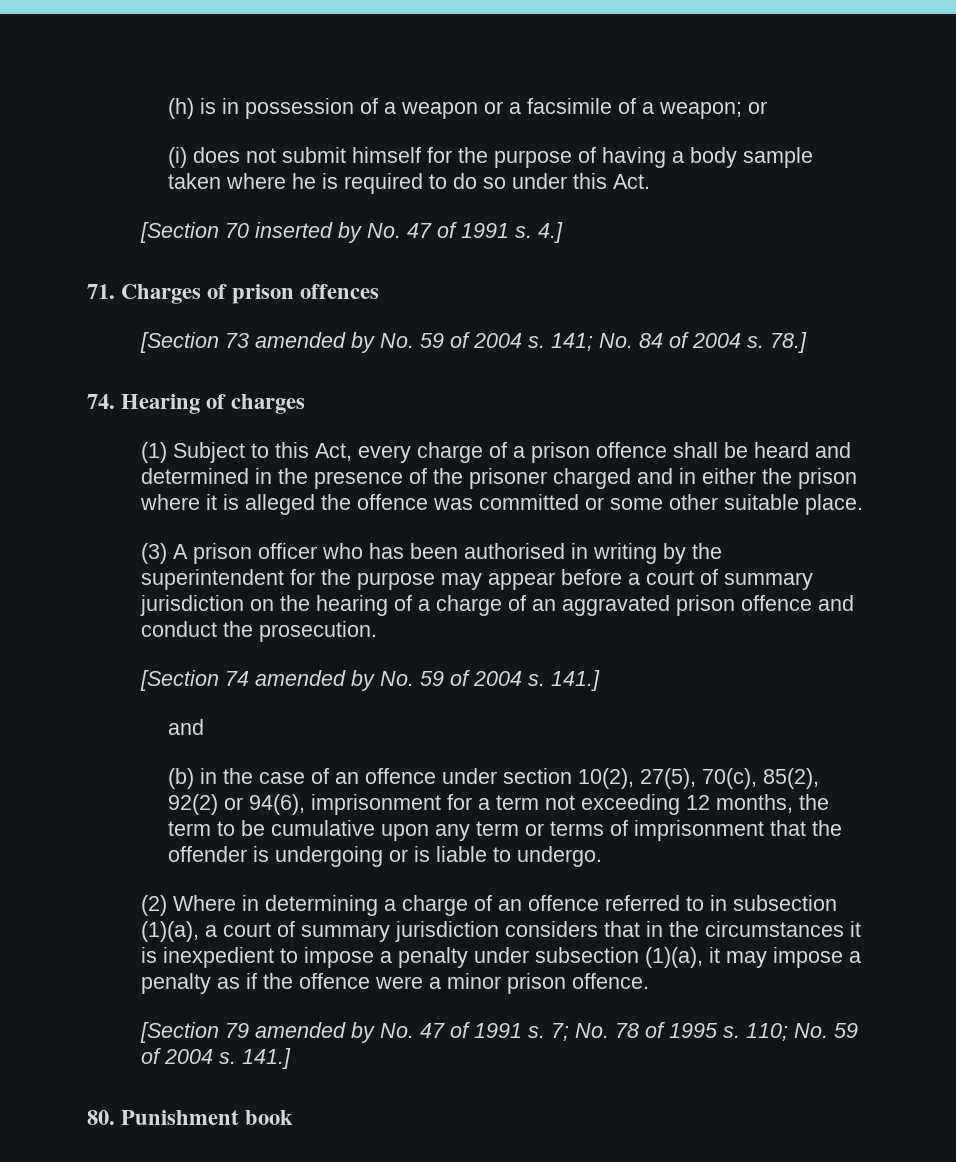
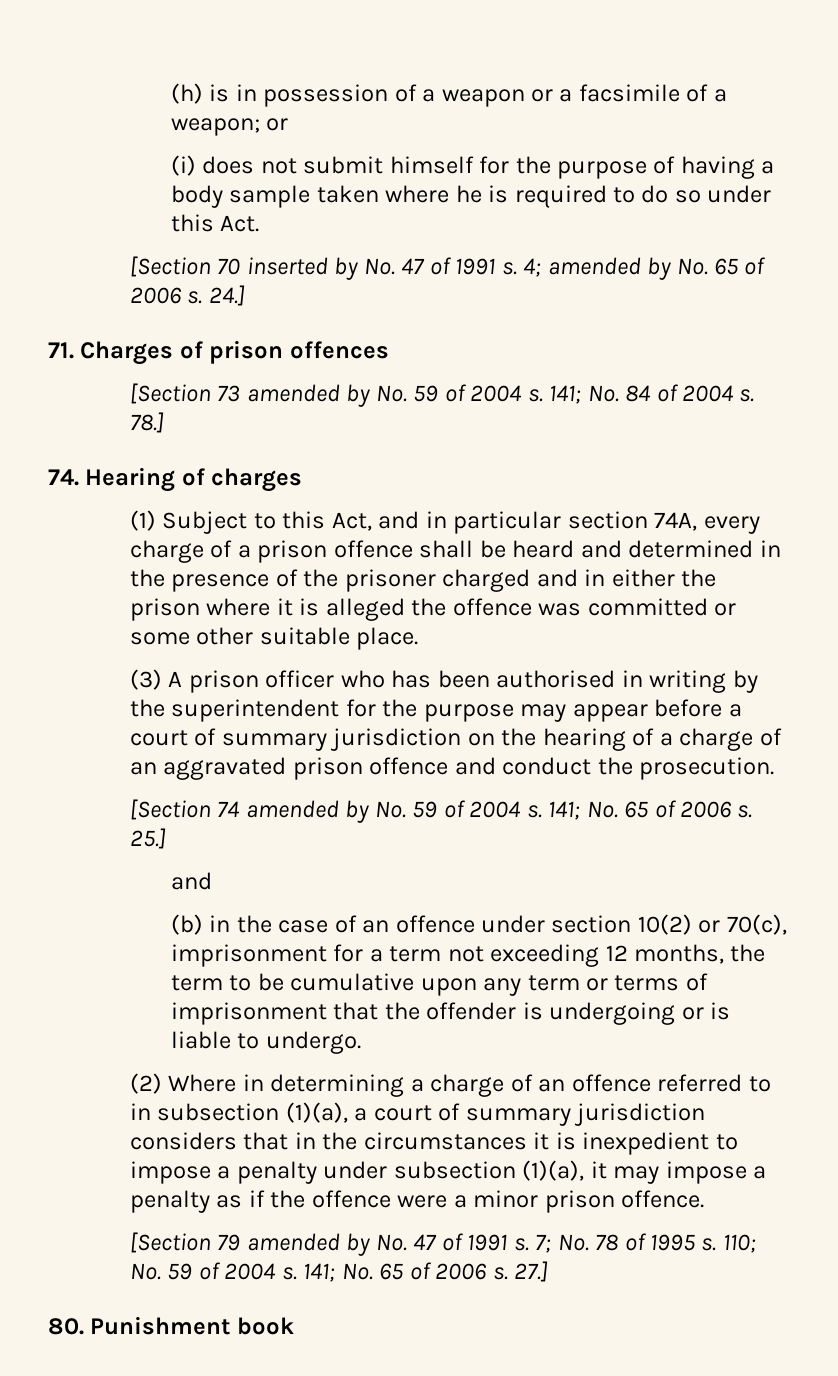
[538,222,564,243] 4.] -> [523,257,767,280] [129,285,245,306] 4; amended by No. 65 of 2006 s. 24.]
(353, 452) none -> [378,511,698,534] and in particular section 74A,
[551,670,601,691] 141.] -> [548,800,753,820] [129,828,166,849] 141; No. 65 of 2006 s. 25.]
[578,768,820,789] [168,794,306,815] 10(2), 27(5), 70(c), 85(2), 92(2) or 94(6), -> [637,914,787,935] 10(2) or 70(c),
[242,1048,292,1069] 141.] -> [303,1261,549,1282] 141; No. 65 of 2006 s. 27.]

